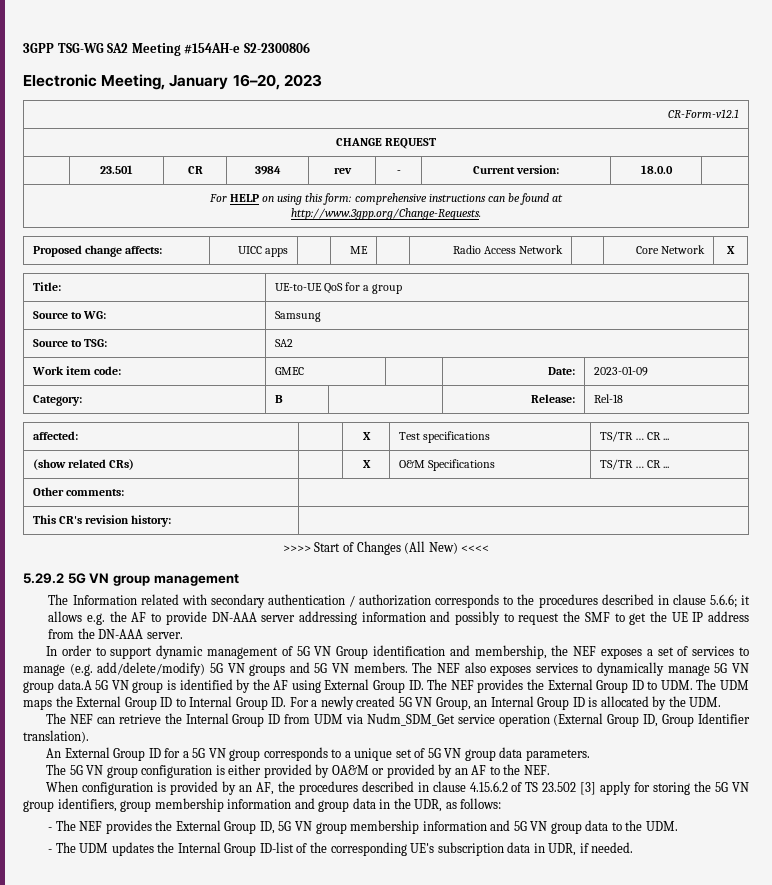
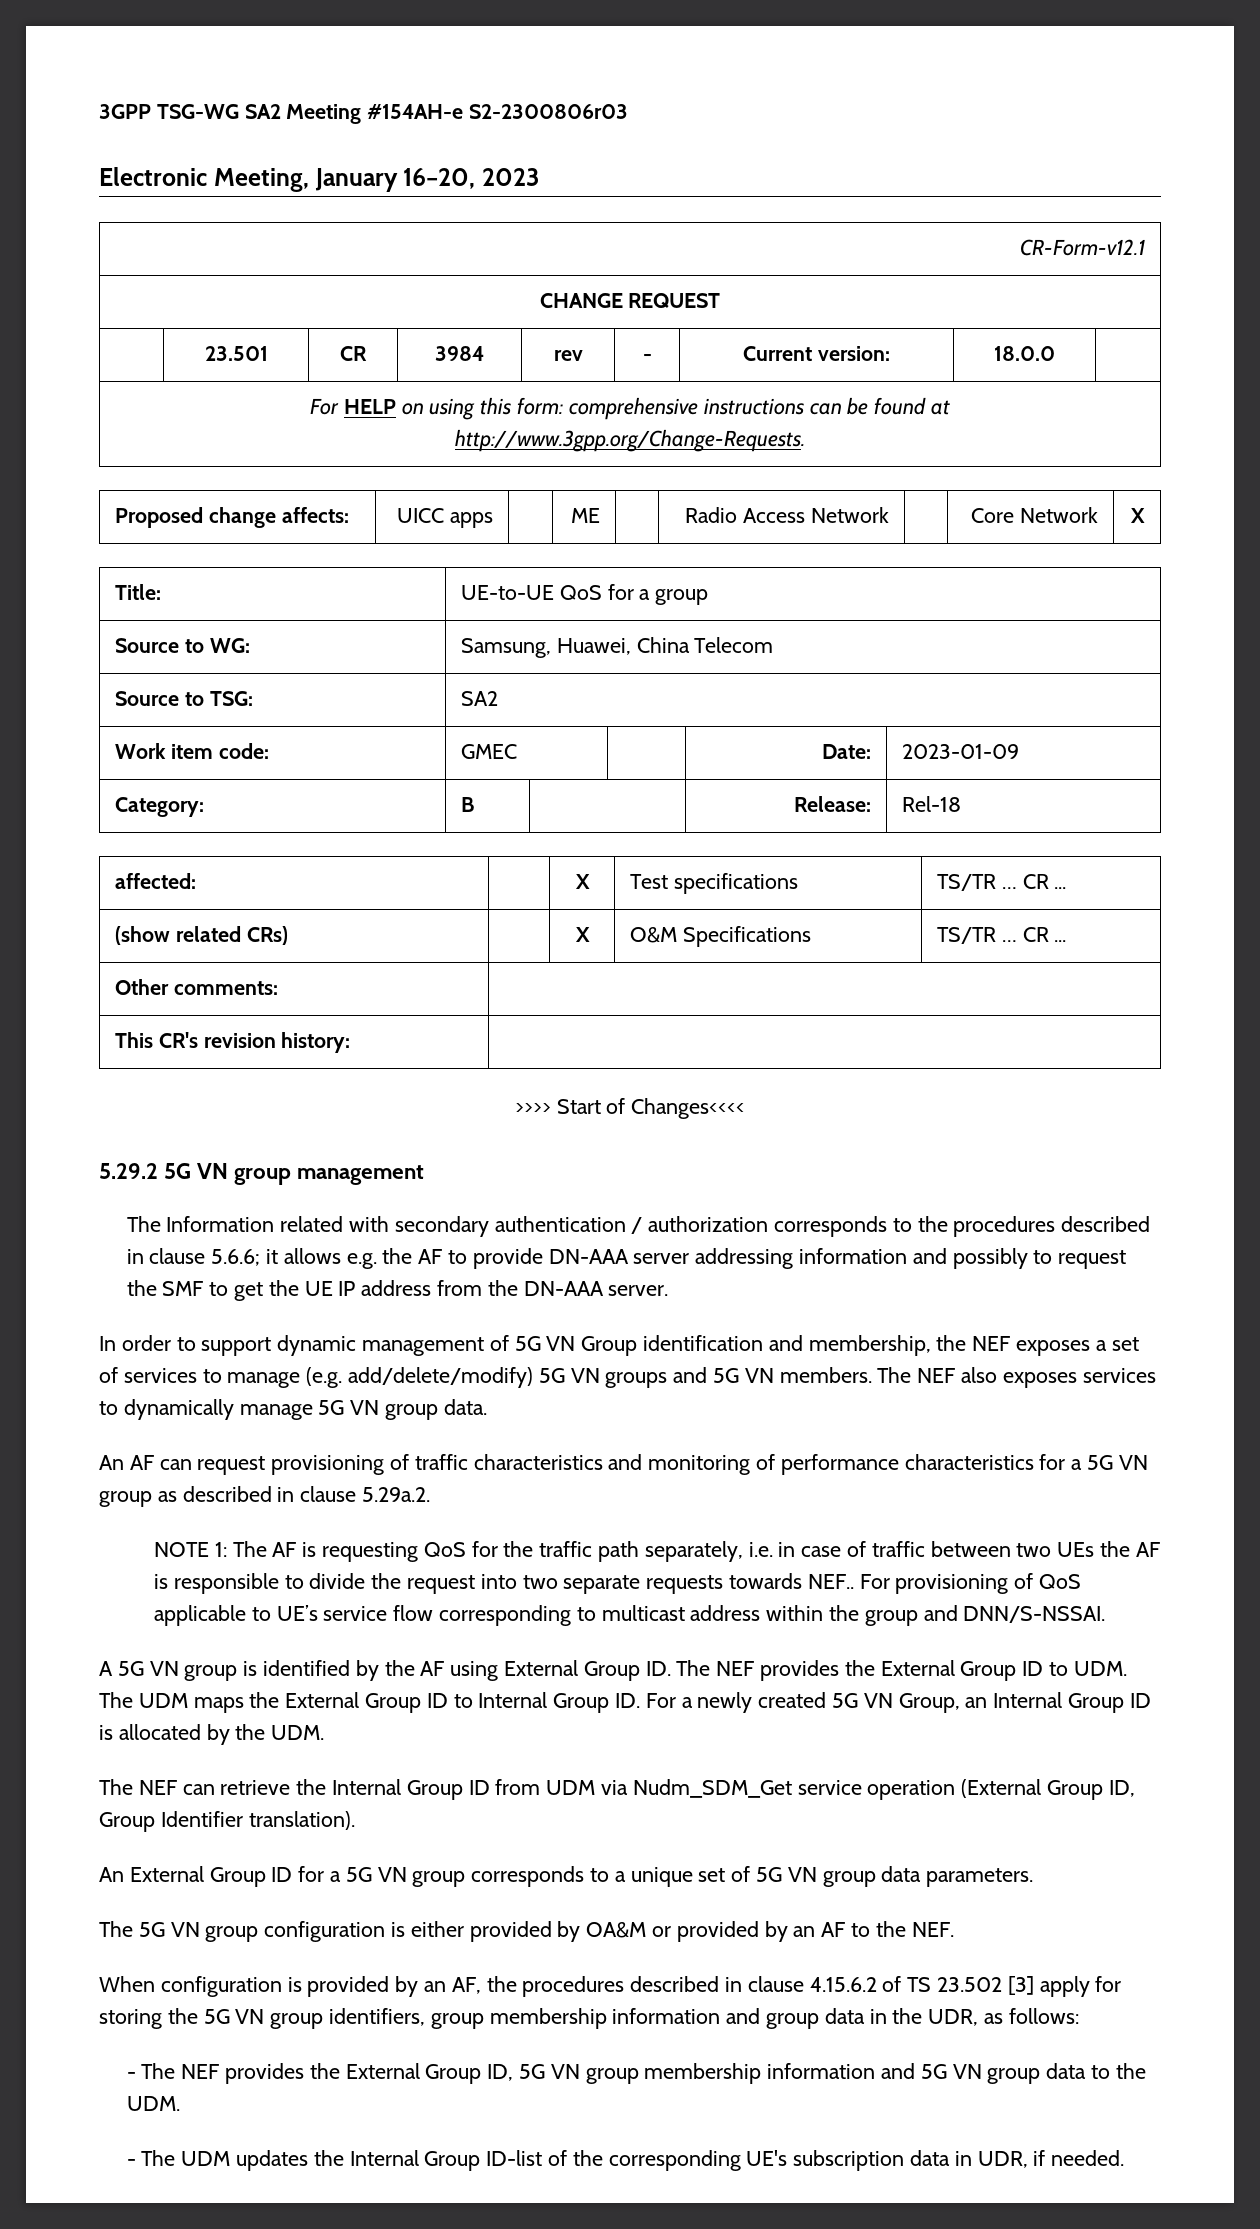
[243,42,310,53] S2-2300806 -> [469,104,629,119] S2-2300806r03
[274,311,321,322] Samsung -> [460,637,774,658] Samsung, Huawei, China Telecom
[356,541,490,555] Changes (All New) <<<< -> [631,1098,746,1119] Changes<<<<
[57,679,92,690] data.A -> [443,1399,487,1415] [99,1454,1148,1475] [99,1486,431,1507] [154,1541,1160,1562] [154,1573,1082,1594] [154,1605,1106,1626] [99,1661,113,1676] data. // An AF can request provisioning of traffic characteristics and monitoring of performance characteristics for a 5G VN group as described in clause 5.29a.2. // NOTE 1: The AF is requesting QoS for the traffic path separately, i.e. in case of traffic between two UEs the AF is responsible to divide the request into two separate requests towards NEF.. For provisioning of QoS applicable to UE’s service flow corresponding to multicast address within the group and DNN/S-NSSAI. // A

